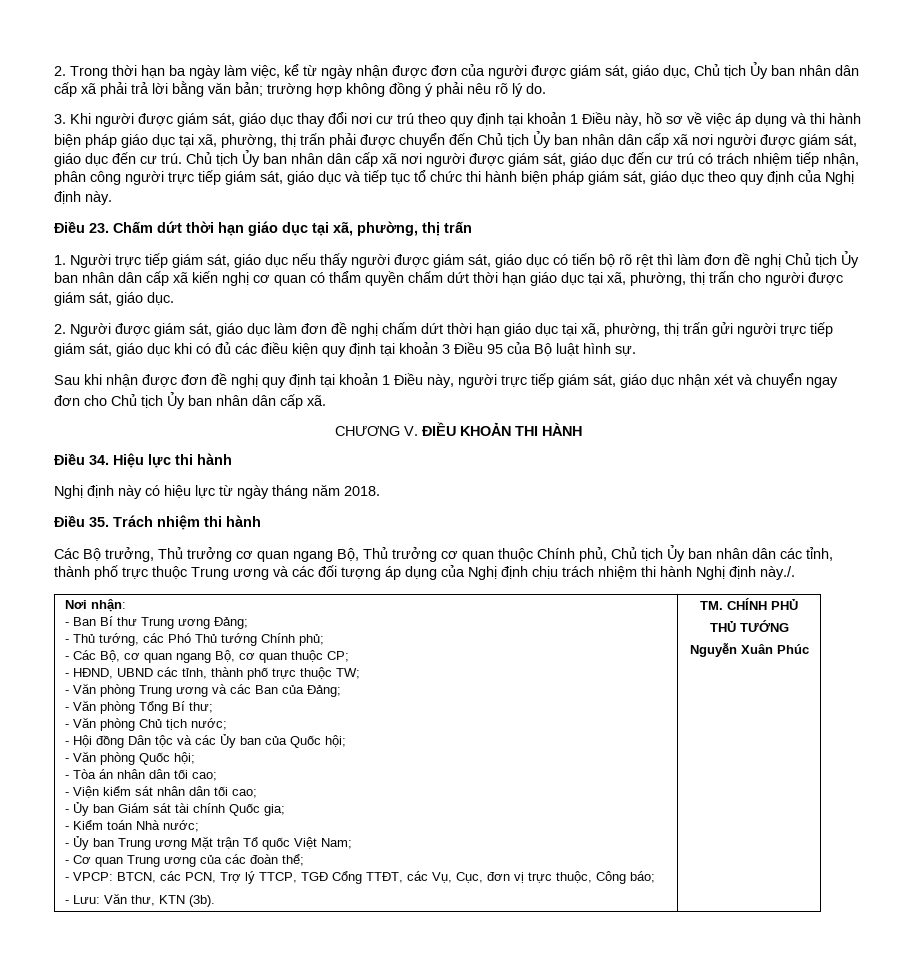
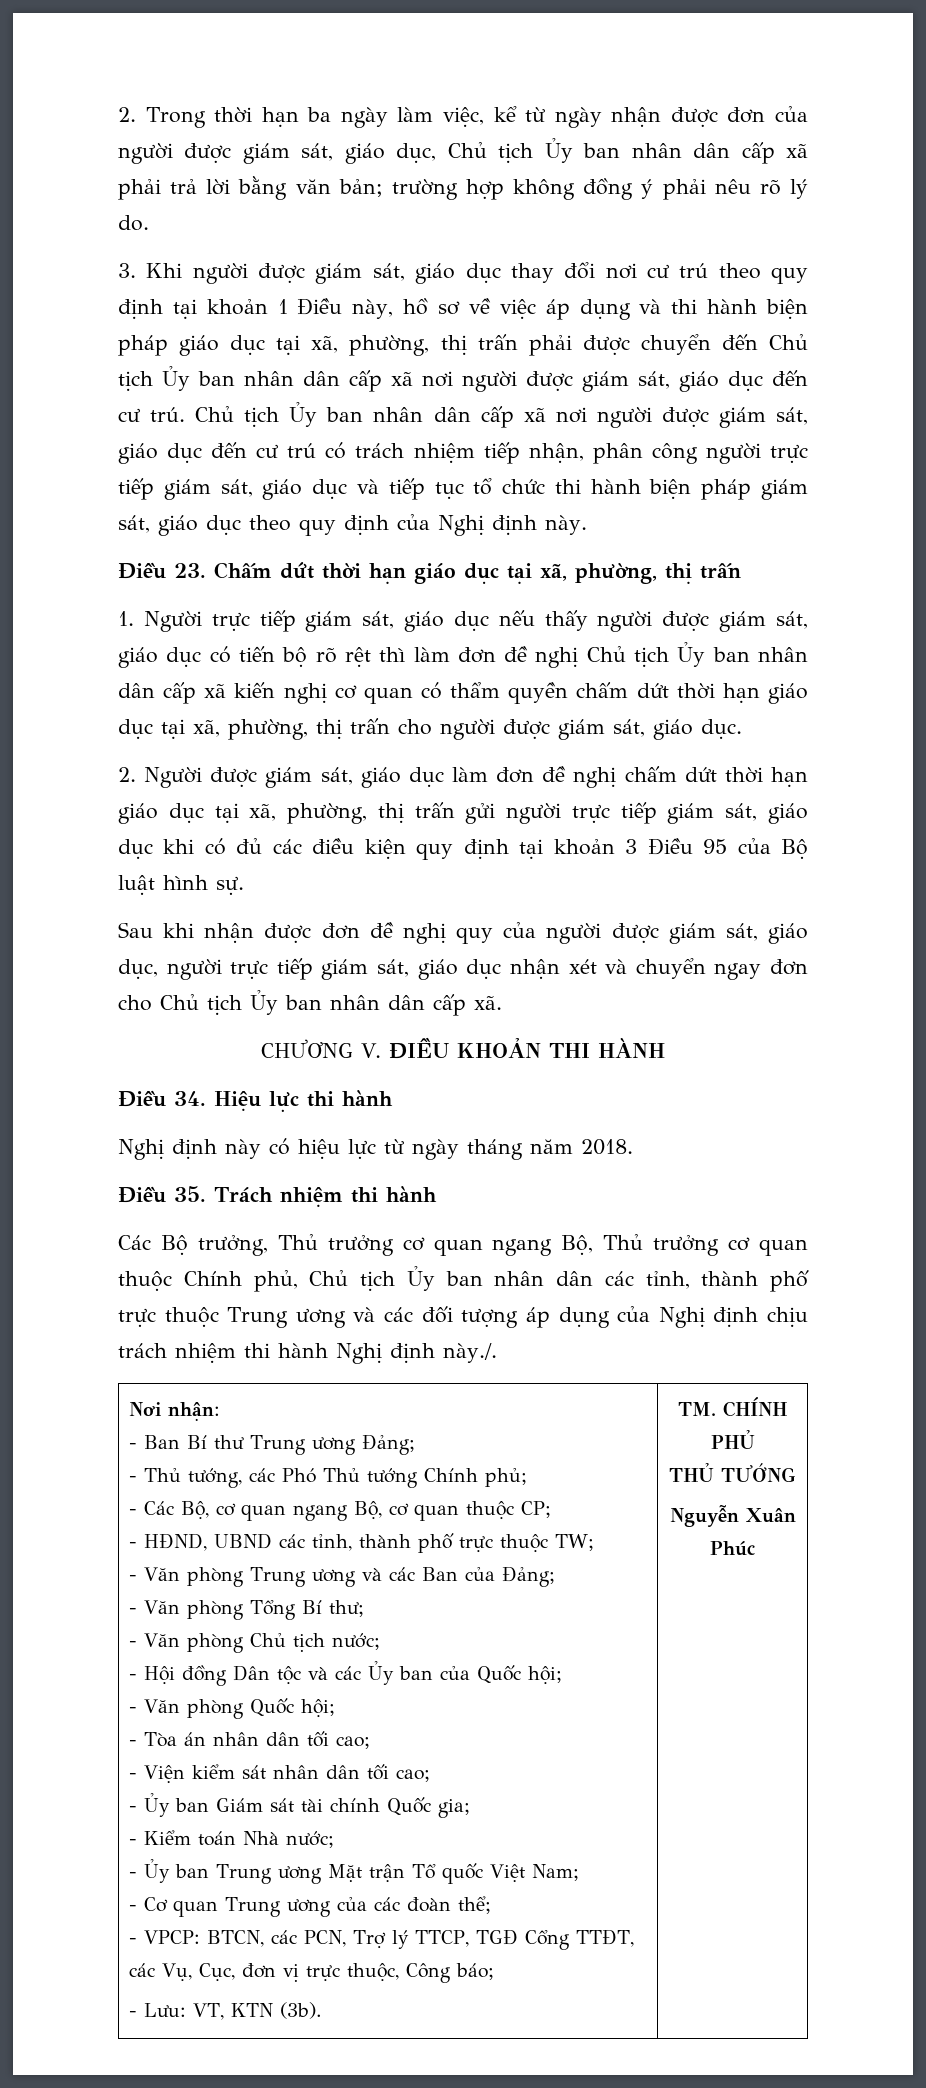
[289,373,454,388] định tại khoản 1 Điều này, -> [503,922,808,944] [118,959,158,979] của người được giám sát, giáo dục,
[104,893,156,906] Văn thư, -> [192,2003,224,2020] VT,

